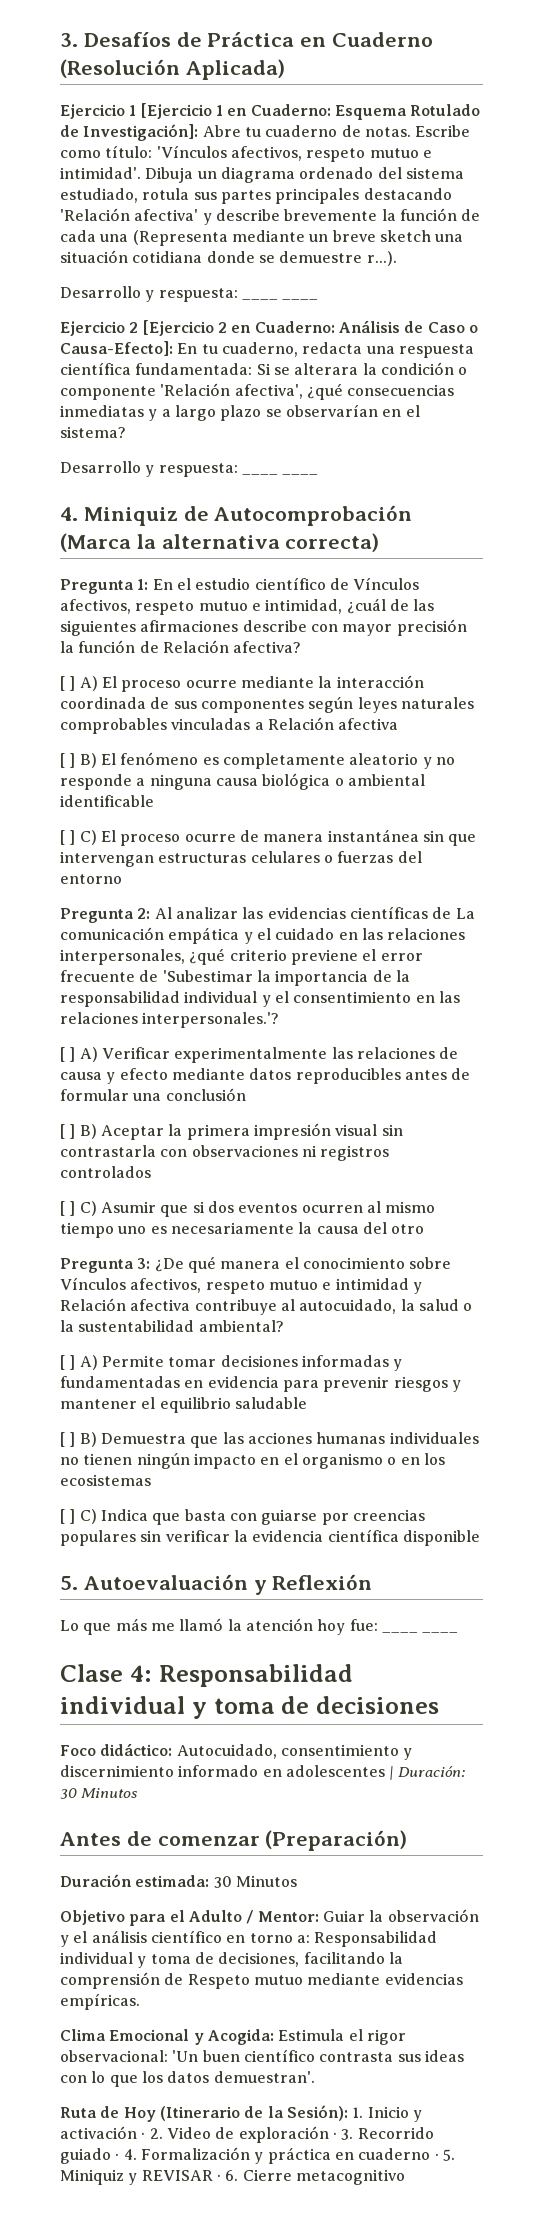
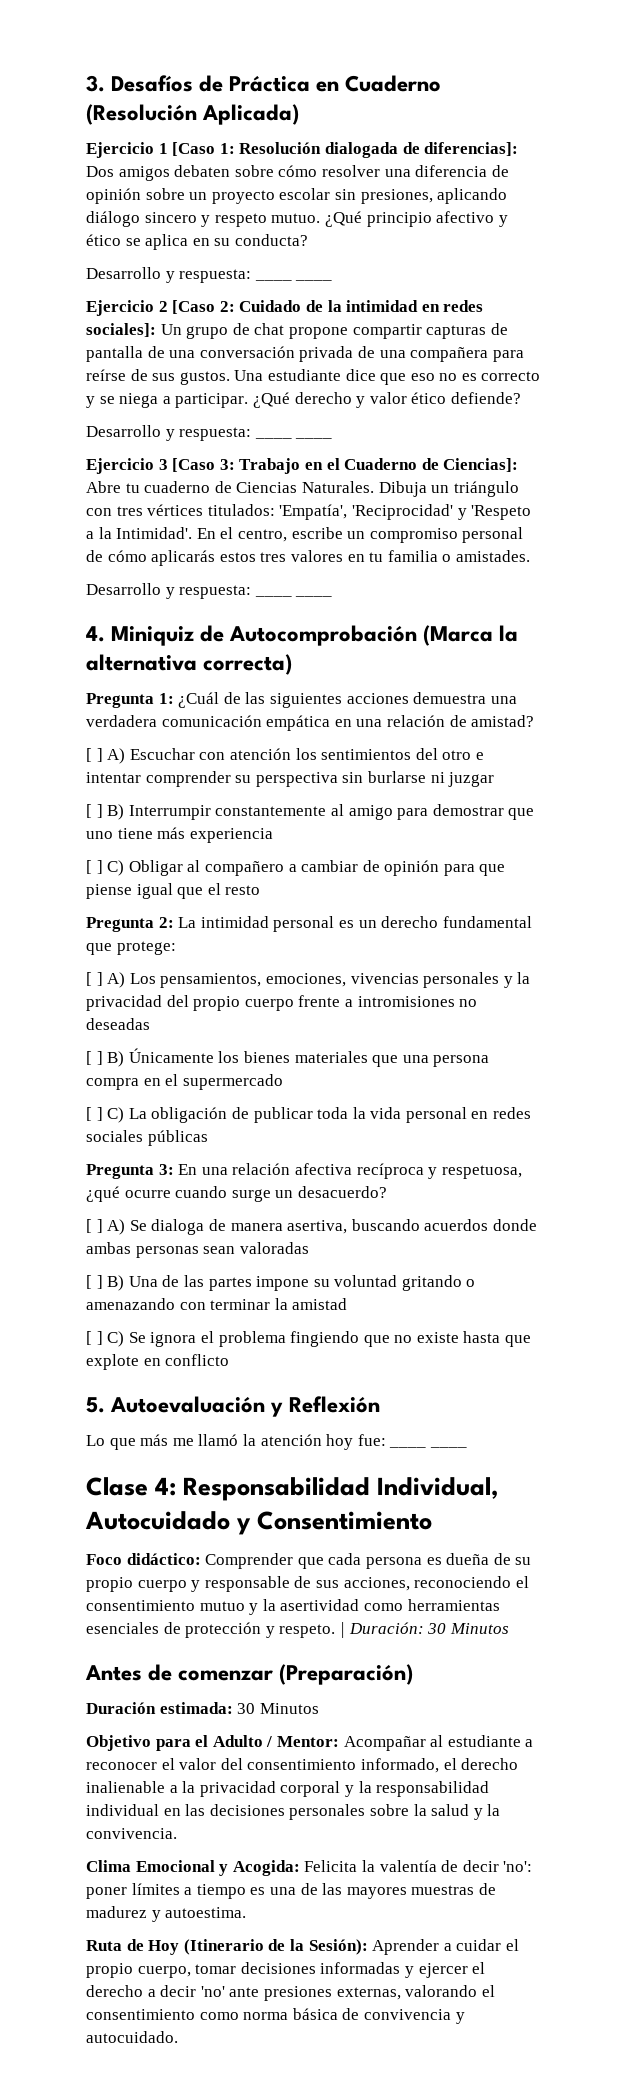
[140,103,481,120] [60,124,471,141] [60,145,432,162] [60,167,464,183] [60,188,452,204] [60,208,481,225] [60,230,464,246] [60,250,397,266] [Ejercicio 1 en Cuaderno: Esquema Rotulado de Investigación]: Abre tu cuaderno de notas. Escribe como título: 'Vínculos afectivos, respeto mutuo e intimidad'. Dibuja un diagrama ordenado del sistema estudiado, rotula sus partes principales destacando 'Relación afectiva' y describe brevemente la función de cada una (Representa mediante un breve sketch una situación cotidiana donde se demuestre r...). -> [172,142,519,158] [86,165,509,181] [86,188,508,204] [86,211,508,227] [86,234,308,250] [Caso 1: Resolución dialogada de diferencias]: Dos amigos debaten sobre cómo resolver una diferencia de opinión sobre un proyecto escolar sin presiones, aplicando diálogo sincero y respeto mutuo. ¿Qué principio afectivo y ético se aplica en su conducta?
[142,320,478,336] [60,341,474,358] [60,362,468,375] [60,383,455,400] [60,404,420,421] [60,426,126,438] [Ejercicio 2 en Cuaderno: Análisis de Caso o Causa-Efecto]: En tu cuaderno, redacta una respuesta científica fundamentada: Si se alterara la condición o componente 'Relación afectiva', ¿qué consecuencias inmediatas y a largo plazo se observarían en el sistema? -> [172,300,484,314] [86,323,508,339] [86,346,524,362] [86,369,541,385] [86,392,521,408] [86,425,333,441] [86,458,519,474] [86,481,519,497] [86,504,532,520] [86,527,524,543] [86,550,530,566] [Caso 2: Cuidado de la intimidad en redes sociales]: Un grupo de chat propone compartir capturas de pantalla de una conversación privada de una compañera para reírse de sus gustos. Una estudiante dice que eso no es correcto y se niega a participar. ¿Qué derecho y valor ético defiende? // Desarrollo y respuesta: ____ ____ // Ejercicio 3 [Caso 3: Trabajo en el Cuaderno de Ciencias]: Abre tu cuaderno de Ciencias Naturales. Dibuja un triángulo con tres vértices titulados: 'Empatía', 'Reciprocidad' y 'Respeto a la Intimidad'. En el centro, escribe un compromiso personal de cómo aplicarás estos tres valores en tu familia o amistades.
[152,577,420,590] [60,598,435,615] [60,619,467,636] [60,640,302,653] [60,675,424,692] [60,697,474,713] [60,717,399,734] [60,752,455,769] [60,773,425,790] [60,795,154,807] [60,829,477,846] [60,851,422,867] [60,874,122,884] [60,906,475,923] [60,927,466,944] [60,948,423,965] [60,970,410,986] [60,991,460,1007] [60,1012,280,1028] [60,1047,459,1063] [60,1068,471,1084] [60,1088,246,1101] [60,1123,403,1140] [60,1145,390,1161] [60,1166,151,1178] [60,1201,436,1217] [60,1222,425,1238] [60,1256,452,1273] [60,1277,422,1294] [60,1298,473,1315] [60,1320,284,1332] [60,1355,403,1371] [60,1376,461,1392] [60,1397,307,1413] [60,1432,479,1448] [60,1453,445,1469] [60,1474,151,1486] [60,1509,425,1525] [60,1529,480,1546] En el estudio científico de Vínculos afectivos, respeto mutuo e intimidad, ¿cuál de las siguientes afirmaciones describe con mayor precisión la función de Relación afectiva? // [ ] A) El proceso ocurre mediante la interacción coordinada de sus componentes según leyes naturales comprobables vinculadas a Relación afectiva // [ ] B) El fenómeno es completamente aleatorio y no responde a ninguna causa biológica o ambiental identificable // [ ] C) El proceso ocurre de manera instantánea sin que intervengan estructuras celulares o fuerzas del entorno // Pregunta 2: Al analizar las evidencias científicas de La comunicación empática y el cuidado en las relaciones interpersonales, ¿qué criterio previene el error frecuente de 'Subestimar la importancia de la responsabilidad individual y el consentimiento en las relaciones interpersonales.'? // [ ] A) Verificar experimentalmente las relaciones de causa y efecto mediante datos reproducibles antes de formular una conclusión // [ ] B) Aceptar la primera impresión visual sin contrastarla con observaciones ni registros controlados // [ ] C) Asumir que si dos eventos ocurren al mismo tiempo uno es necesariamente la causa del otro // Pregunta 3: ¿De qué manera el conocimiento sobre Vínculos afectivos, respeto mutuo e intimidad y Relación afectiva contribuye al autocuidado, la salud o la sustentabilidad ambiental? // [ ] A) Permite tomar decisiones informadas y fundamentadas en evidencia para prevenir riesgos y mantener el equilibrio saludable // [ ] B) Demuestra que las acciones humanas individuales no tienen ningún impacto en el organismo o en los ecosistemas // [ ] C) Indica que basta con guiarse por creencias populares sin verificar la evidencia científica disponible -> [178,692,517,708] [86,715,535,731] [86,748,484,764] [86,771,495,787] [86,804,535,820] [86,827,273,843] [86,860,506,876] [86,883,261,899] [86,916,532,932] [86,941,176,955] [86,972,531,988] [86,995,478,1011] [86,1018,150,1030] [86,1048,490,1067] [86,1074,283,1090] [86,1107,532,1123] [86,1130,208,1146] [86,1163,522,1179] [86,1186,387,1202] [86,1219,537,1235] [86,1242,309,1258] [86,1275,476,1291] [86,1298,348,1310] [86,1331,532,1347] [86,1354,230,1370] ¿Cuál de las siguientes acciones demuestra una verdadera comunicación empática en una relación de amistad? // [ ] A) Escuchar con atención los sentimientos del otro e intentar comprender su perspectiva sin burlarse ni juzgar // [ ] B) Interrumpir constantemente al amigo para demostrar que uno tiene más experiencia // [ ] C) Obligar al compañero a cambiar de opinión para que piense igual que el resto // Pregunta 2: La intimidad personal es un derecho fundamental que protege: // [ ] A) Los pensamientos, emociones, vivencias personales y la privacidad del propio cuerpo frente a intromisiones no deseadas // [ ] B) Únicamente los bienes materiales que una persona compra en el supermercado // [ ] C) La obligación de publicar toda la vida personal en redes sociales públicas // Pregunta 3: En una relación afectiva recíproca y respetuosa, ¿qué ocurre cuando surge un desacuerdo? // [ ] A) Se dialoga de manera asertiva, buscando acuerdos donde ambas personas sean valoradas // [ ] B) Una de las partes impone su voluntad gritando o amenazando con terminar la amistad // [ ] C) Se ignora el problema fingiendo que no existe hasta que explote en conflicto
[60,1696,439,1719] [60,1743,413,1760] [60,1765,385,1777] individual y toma de decisiones // Foco didáctico: Autocuidado, consentimiento y discernimiento informado en adolescentes -> [377,1477,500,1499] [85,1511,433,1535] [86,1553,532,1569] [86,1576,529,1592] [86,1599,500,1615] [86,1622,336,1638] Individual, Autocuidado y Consentimiento // Foco didáctico: Comprender que cada persona es dueña de su propio cuerpo y responsable de sus acciones, reconociendo el consentimiento mutuo y la asertividad como herramientas esenciales de protección y respeto.
[322,1909,479,1922] [60,1930,438,1947] [60,1952,403,1968] [60,1972,463,1989] [60,1993,140,2010] [60,2029,406,2045] [60,2049,464,2062] [60,2071,315,2087] Guiar la observación y el análisis científico en torno a: Responsabilidad individual y toma de decisiones, facilitando la comprensión de Respeto mutuo mediante evidencias empíricas. // Clima Emocional y Acogida: Estimula el rigor observacional: 'Un buen científico contrasta sus ideas con lo que los datos demuestran'. -> [343,1735,534,1751] [86,1758,519,1773] [86,1781,490,1797] [86,1804,501,1820] [86,1828,177,1839] [86,1860,533,1876] [86,1883,496,1899] [86,1906,247,1922] Acompañar al estudiante a reconocer el valor del consentimiento informado, el derecho inalienable a la privacidad corporal y la responsabilidad individual en las decisiones personales sobre la salud y la convivencia. // Clima Emocional y Acogida: Felicita la valentía de decir 'no': poner límites a tiempo es una de las mayores muestras de madurez y autoestima.
[352,2106,422,2122] [60,2126,434,2143] [60,2147,455,2164] [60,2169,405,2185] 1. Inicio y activación · 2. Video de exploración · 3. Recorrido guiado · 4. Formalización y práctica en cuaderno · 5. Miniquiz y REVISAR · 6. Cierre metacognitivo -> [372,1939,519,1955] [86,1962,486,1978] [86,1985,495,2001] [86,2008,465,2024] [86,2031,178,2043] Aprender a cuidar el propio cuerpo, tomar decisiones informadas y ejercer el derecho a decir 'no' ante presiones externas, valorando el consentimiento como norma básica de convivencia y autocuidado.

